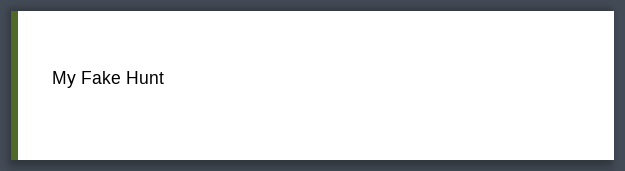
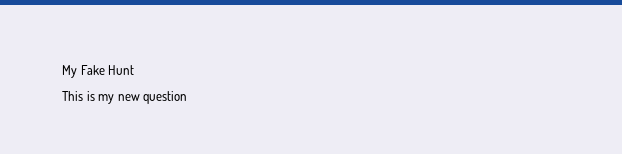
(164, 77) none -> [62,91,188,104] // This is my new question

